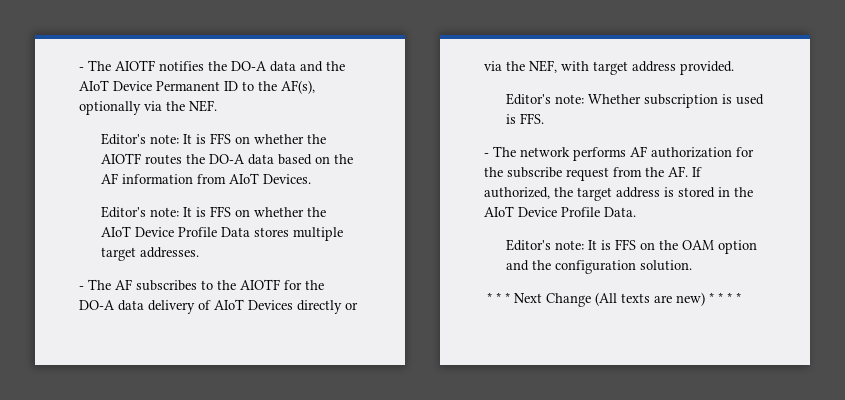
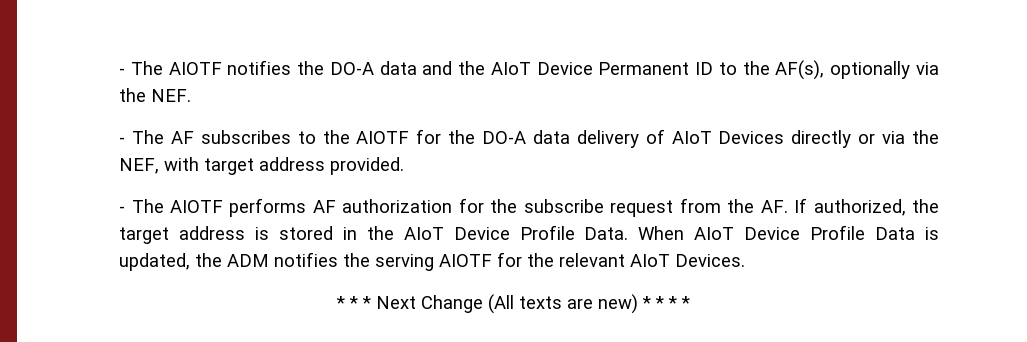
[100,133,326,145] [100,153,353,165] [100,173,311,184] [100,206,326,218] [100,226,343,241] [100,247,199,261] // Editor's note: It is FFS on whether the AIOTF routes the DO-A data based on the AF information from AIoT Devices. // Editor's note: It is FFS on whether the AIoT Device Profile Data stores multiple target addresses. -> (192, 95) none
[505,93,764,108] [505,113,544,124] [484,146,571,157] // Editor's note: Whether subscription is used is FFS. // - The network -> [119,199,224,213] // - The AIOTF
[505,239,757,254] [505,260,692,274] // Editor's note: It is FFS on the OAM option and the configuration solution. -> [638,225,939,240] [119,252,746,271] When AIoT Device Profile Data is updated, the ADM notifies the serving AIOTF for the relevant AIoT Devices.

